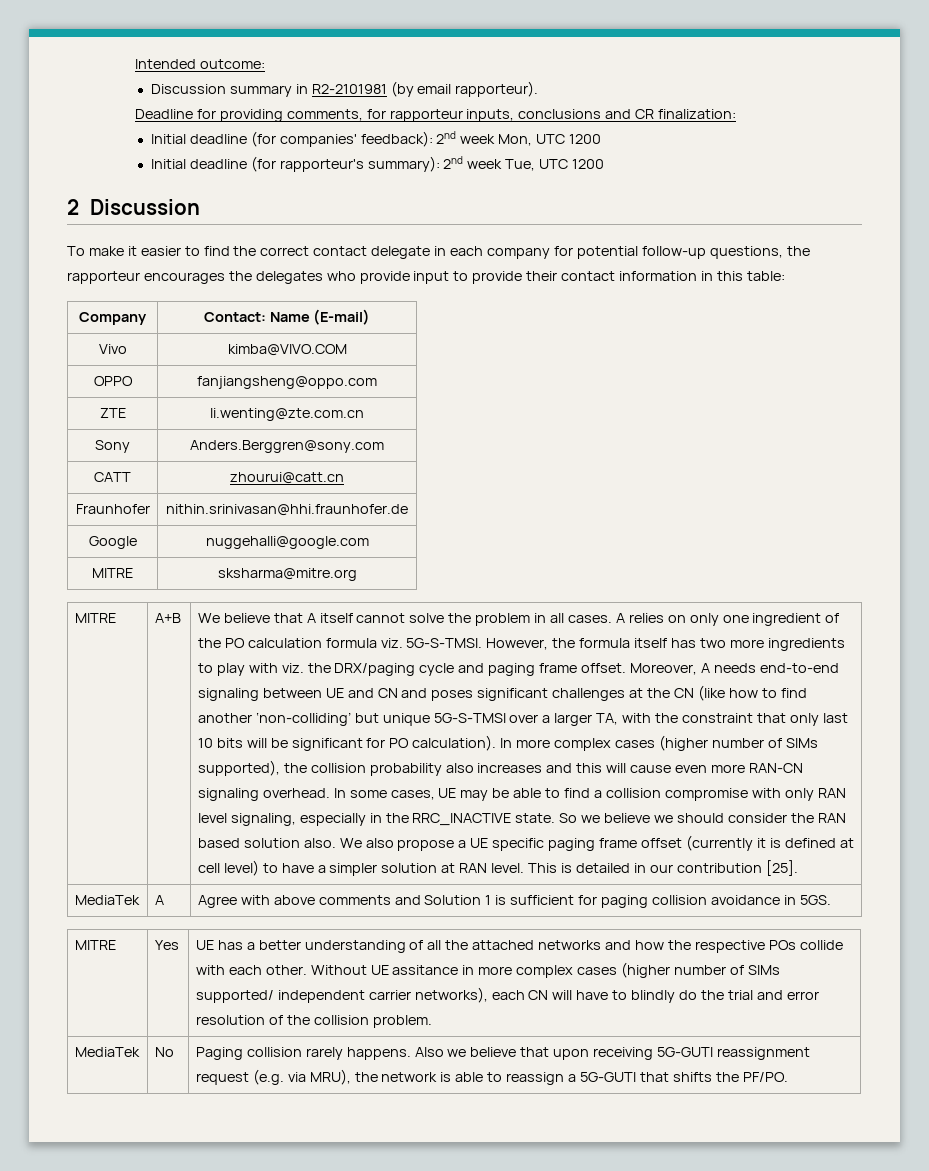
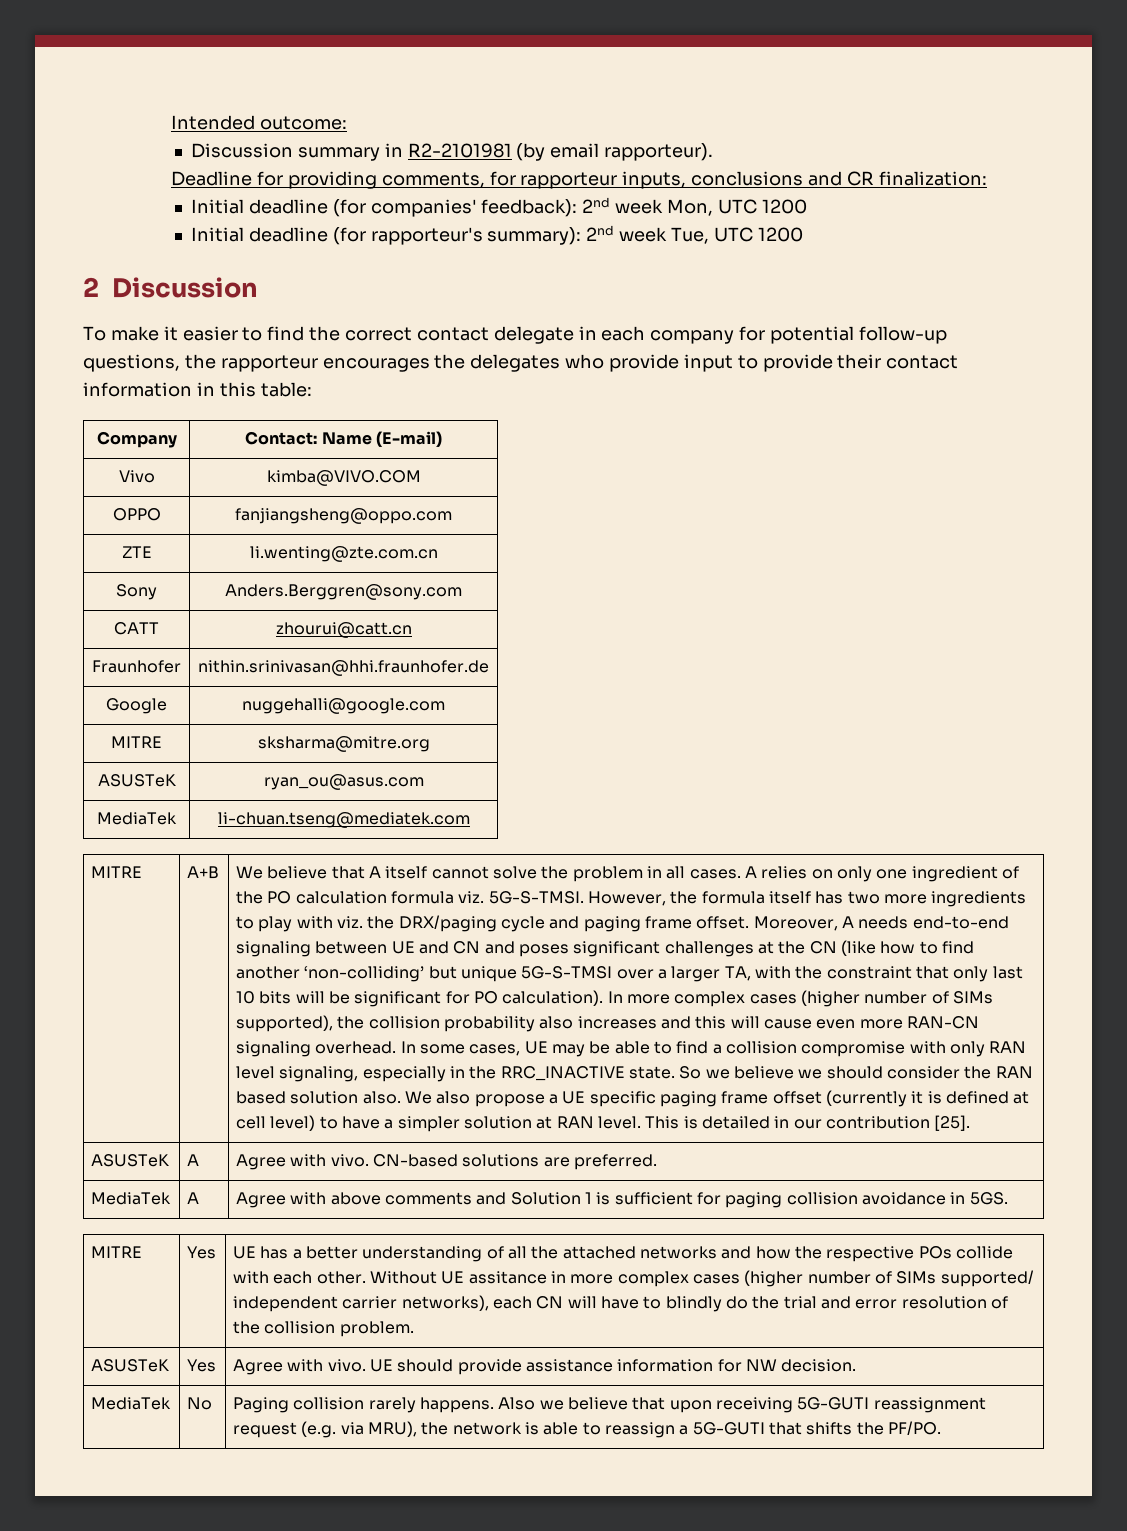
(357, 574) none -> [97,774,176,787] [263,774,424,790] [97,812,177,825] [217,812,470,828] // ASUSTeK | ryan_ou@asus.com // MediaTek | li-chuan.tseng@mediatek.com
(798, 868) none -> [91,1154,170,1167] [187,1154,200,1166] [236,1154,658,1170] // ASUSTeK | A | Agree with vivo. CN-based solutions are preferred.
(432, 1021) none -> [91,1359,170,1372] [187,1359,217,1372] [233,1359,857,1375] // ASUSTeK | Yes | Agree with vivo. UE should provide assistance information for NW decision.

